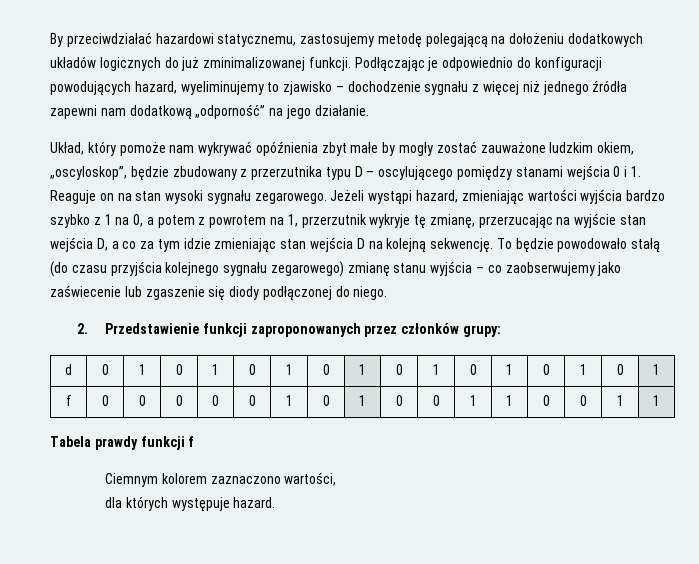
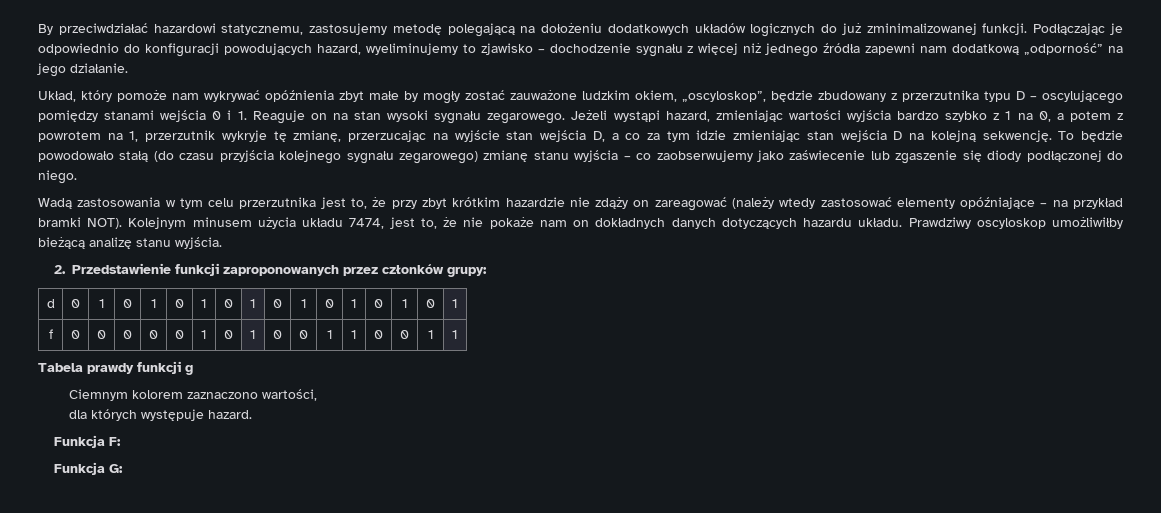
(388, 293) none -> [38,197,1123,211] [38,217,1123,229] [38,237,222,249] // Wadą zastosowania w tym celu przerzutnika jest to, że przy zbyt krótkim hazardzie nie zdąży on zareagować (należy wtedy zastosować elementy opóźniające – na przykład bramki NOT). Kolejnym minusem użycia układu 7474, jest to, że nie pokaże nam on dokładnych danych dotyczących hazardu układu. Prawdziwy oscyloskop umożliwiłby bieżącą analizę stanu wyjścia.
[188,436,195,447] f -> [185,365,193,375] g
(276, 502) none -> [53,435,121,448] [53,462,123,475] // Funkcja F: // Funkcja G:

